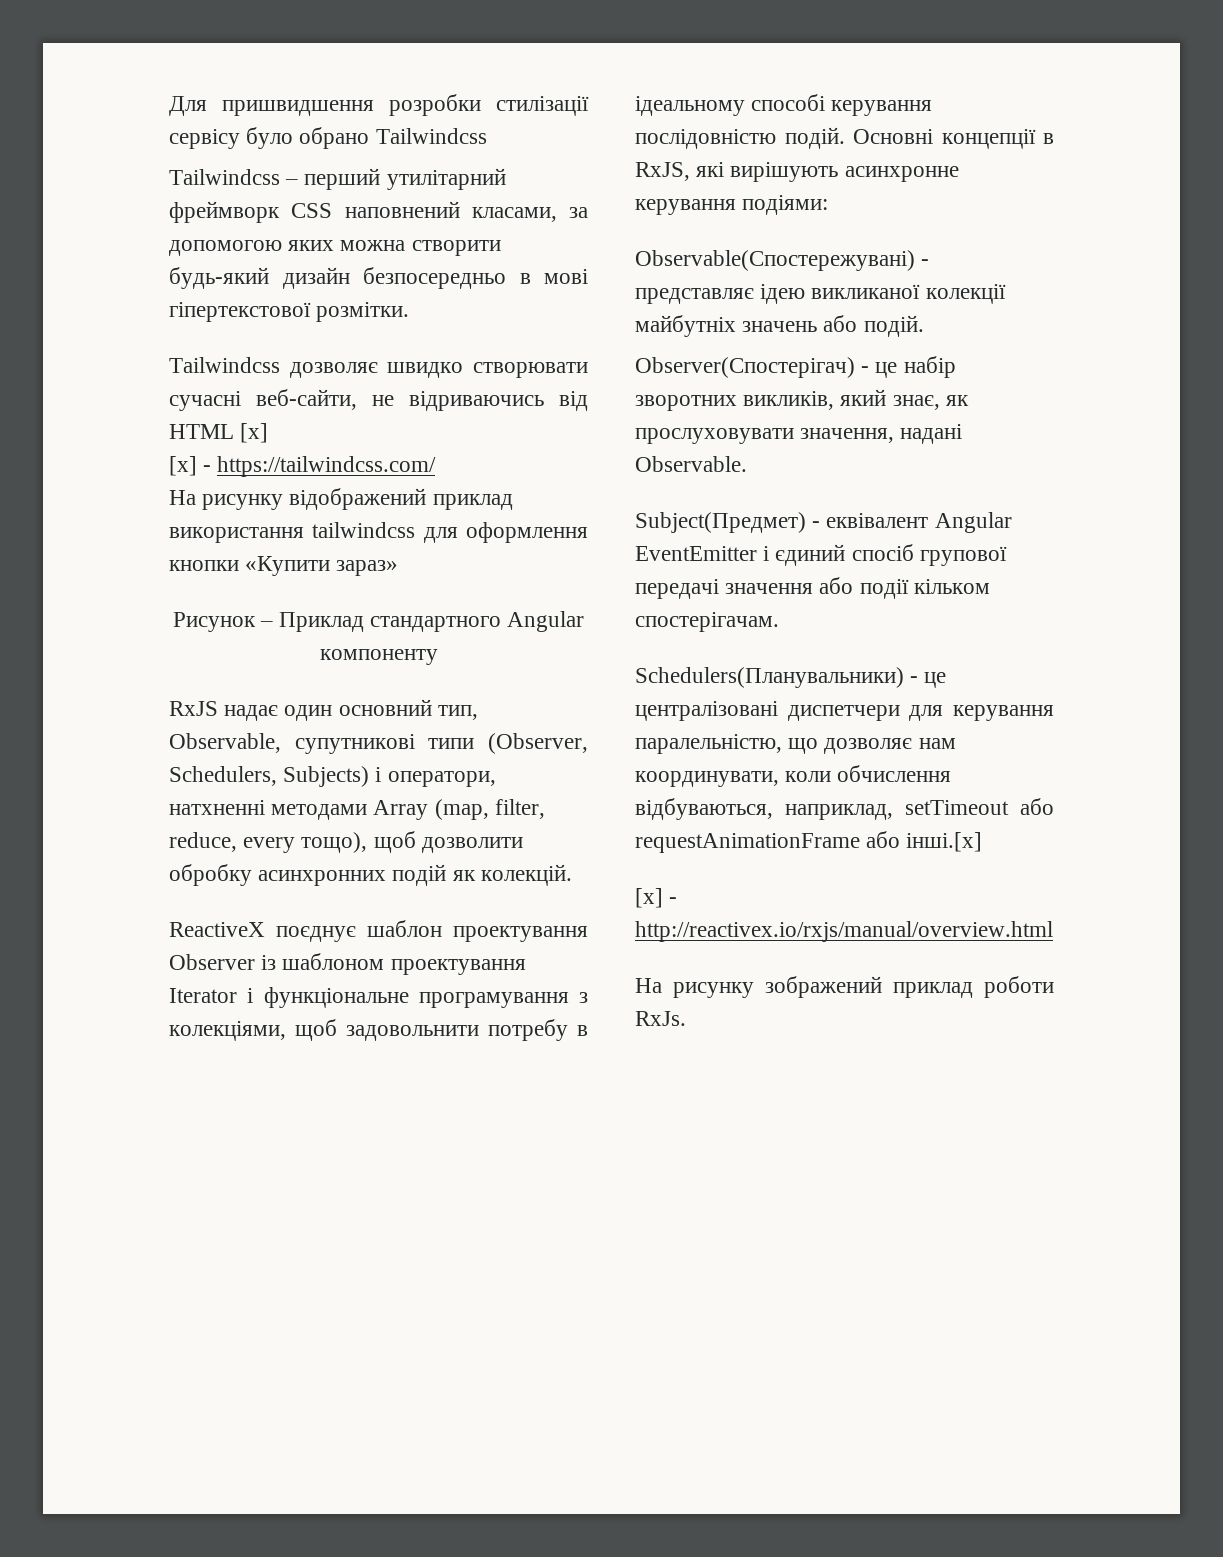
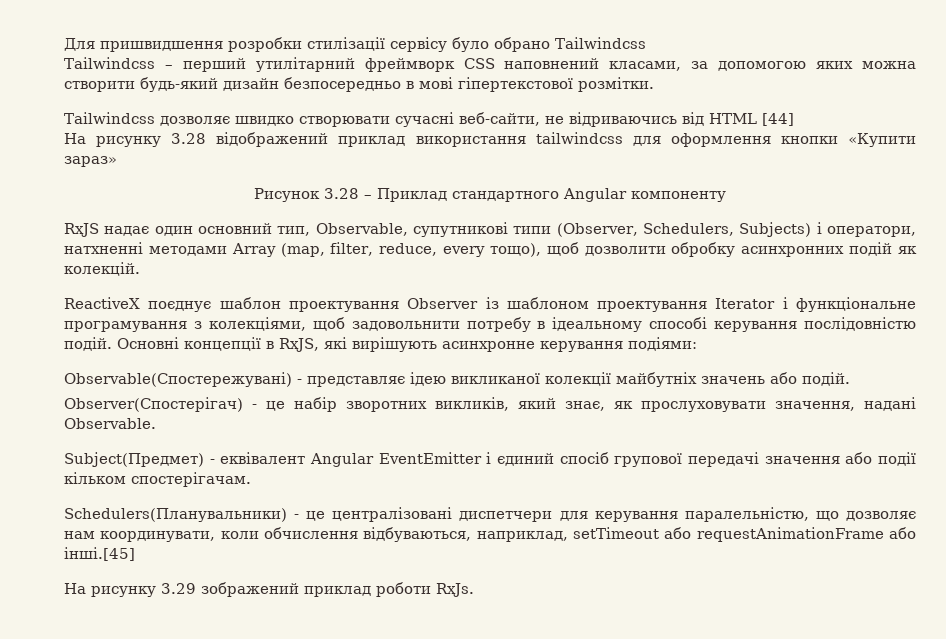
[240,423,269,443] [169,456,437,477] [169,490,284,510] [x] // [x] - https://tailwindcss.com/ // На рисунку -> [761,113,794,126] [64,133,207,147] [44] // На рисунку 3.28
(256, 622) none -> [324,188,359,199] 3.28
[906,832,983,852] [635,888,678,908] [635,921,1053,942] [635,978,754,998] інші.[x] // [x] - http://reactivex.io/rxjs/manual/overview.html // На рисунку -> [64,547,135,561] [64,583,196,597] інші.[45] // На рисунку 3.29

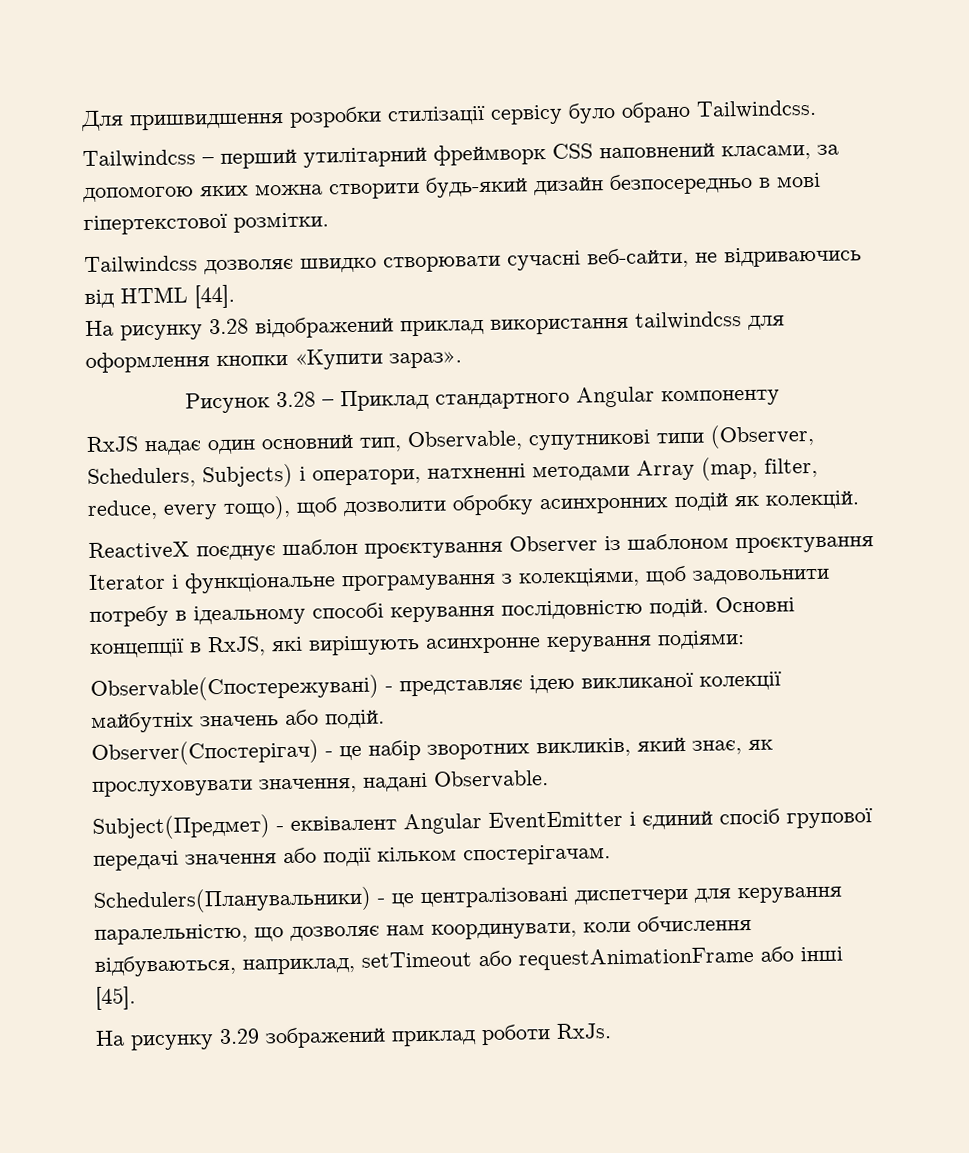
[555,37,646,49] Tailwindcss -> [696,99,817,119] Tailwindcss.
[761,113,794,126] [44] -> [194,284,235,309] [44].
[64,156,117,167] зараз» -> [389,351,462,369] зараз».
[288,301,399,312] проектування -> [364,541,503,559] проєктування
[597,301,708,312] проектування -> [735,536,874,554] проєктування
[64,547,135,561] інші.[45] -> [800,946,843,962] [95,986,136,1010] інші [45].

